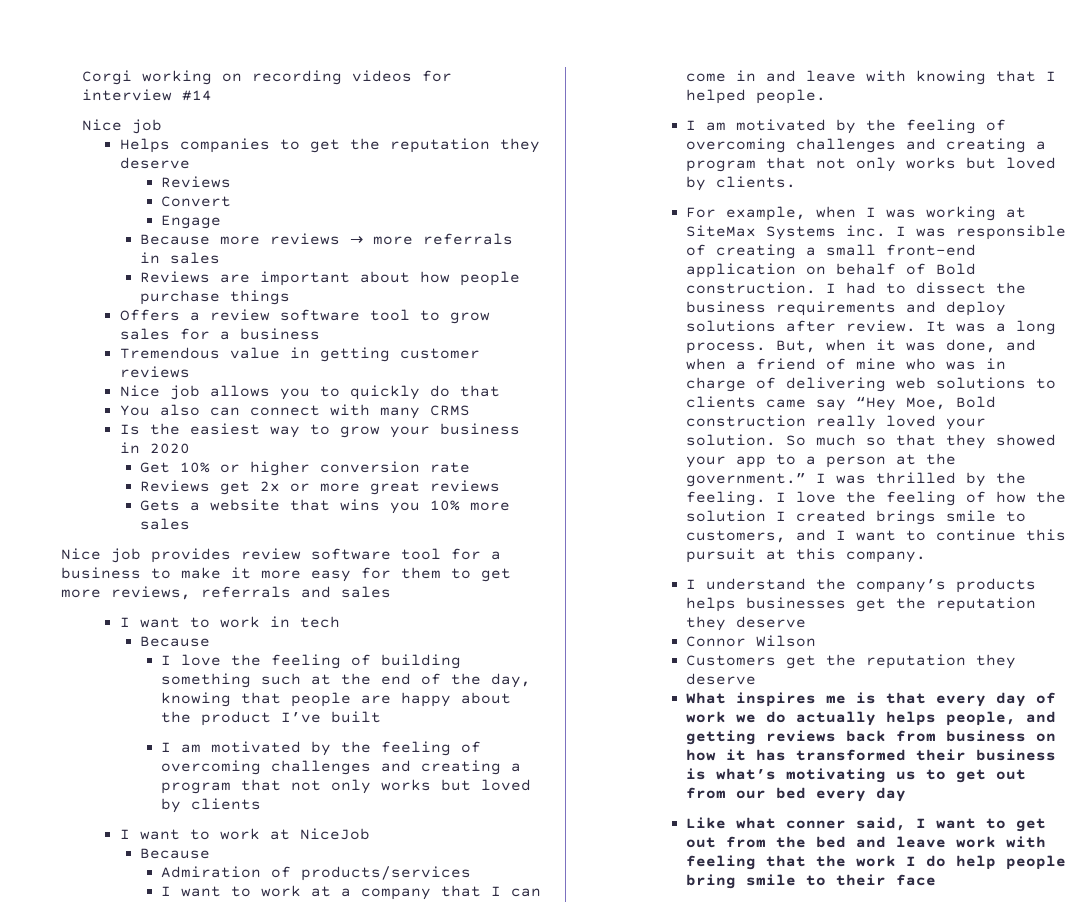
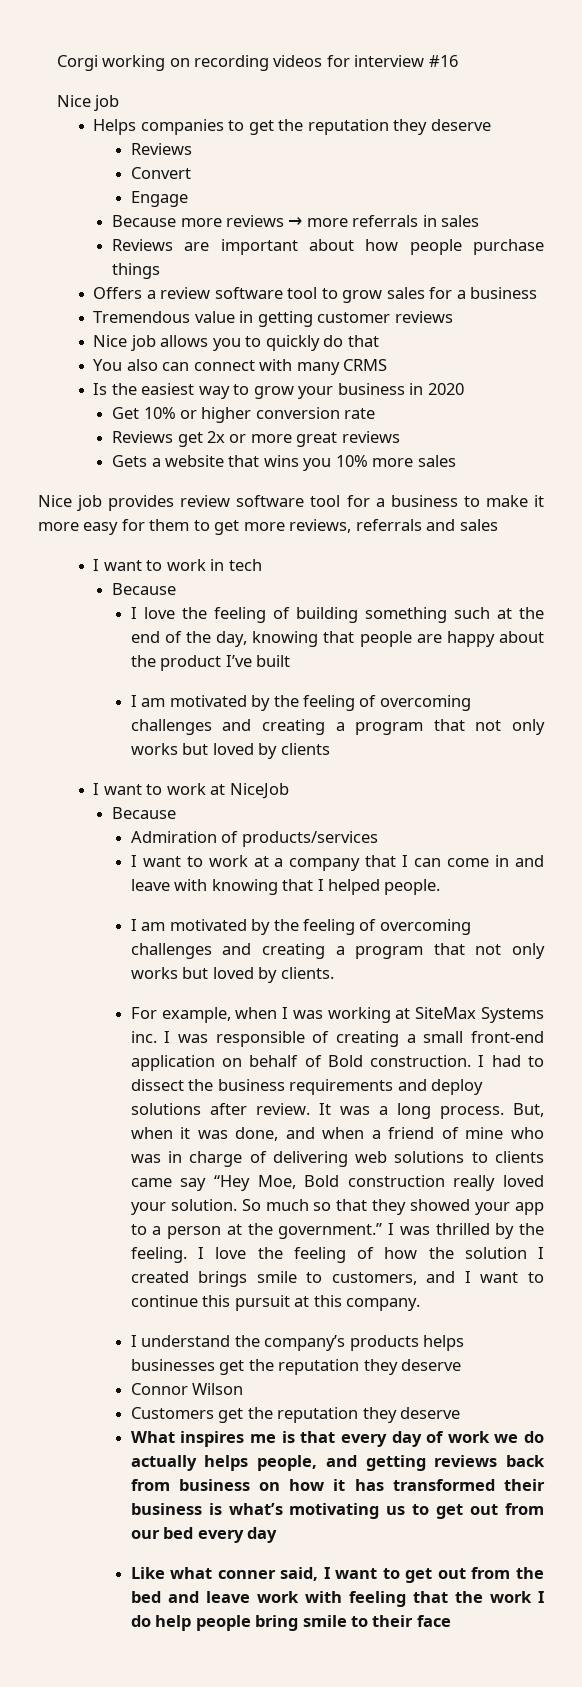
[181,90,212,101] #14 -> [428,55,458,67] #16

